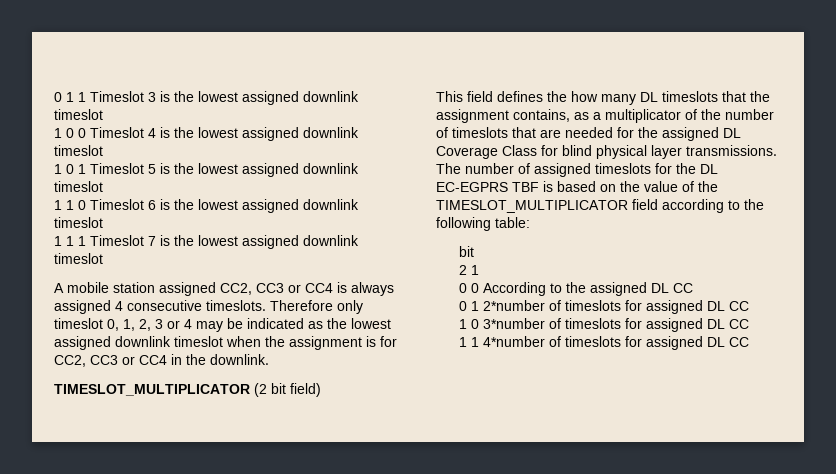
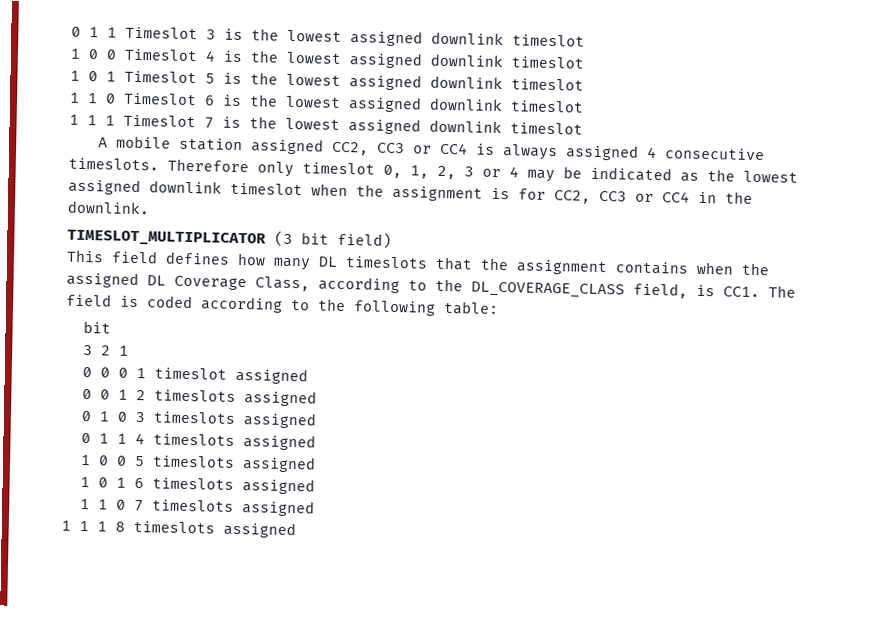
[254,383,267,397] (2 -> [274,230,293,248] (3
[547,91,567,102] the -> (230, 258) none
[513,109,774,123] [436,127,741,141] [436,145,777,159] [436,163,718,177] [436,181,718,192] [436,199,658,213] contains, as a multiplicator of the number of timeslots that are needed for the assigned DL Coverage Class for blind physical layer transmissions. The number of assigned timeslots for the DL EC-EGPRS TBF is based on the value of the TIMESLOT_MULTIPLICATOR field -> [615,261,769,276] [66,271,796,299] [66,293,193,309] contains when the assigned DL Coverage Class, according to the DL_COVERAGE_CLASS field, is CC1. The field is coded
(474, 251) none -> [83,344,94,356] 3
[482,282,693,296] [458,300,749,314] [458,318,749,332] [458,336,749,350] According to the assigned DL CC // 0 1 2*number of timeslots for assigned DL CC // 1 0 3*number of timeslots for assigned DL CC // 1 1 4*number of timeslots for assigned DL CC -> [118,367,309,385] [82,388,318,407] [81,410,317,429] [81,432,317,451] [80,454,317,473] [80,476,316,495] [80,498,316,517] [61,520,296,539] 0 1 timeslot assigned // 0 0 1 2 timeslots assigned // 0 1 0 3 timeslots assigned // 0 1 1 4 timeslots assigned // 1 0 0 5 timeslots assigned // 1 0 1 6 timeslots assigned // 1 1 0 7 timeslots assigned // 1 1 1 8 timeslots assigned

